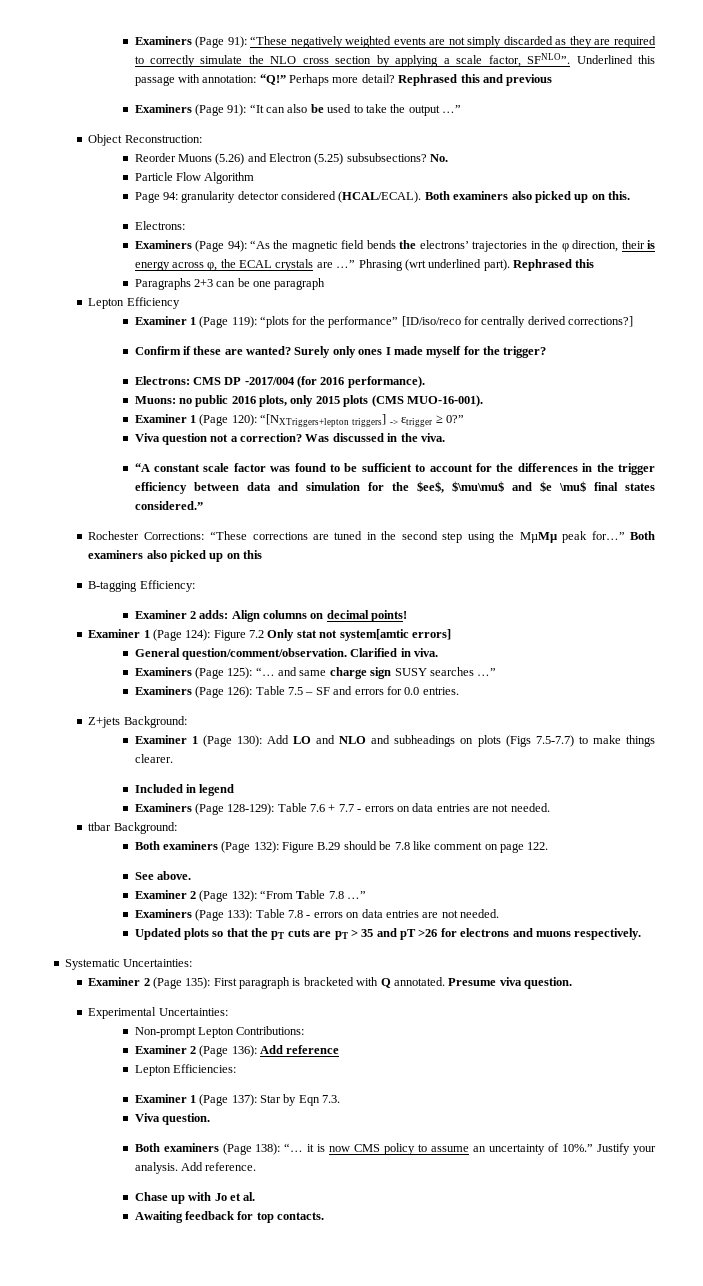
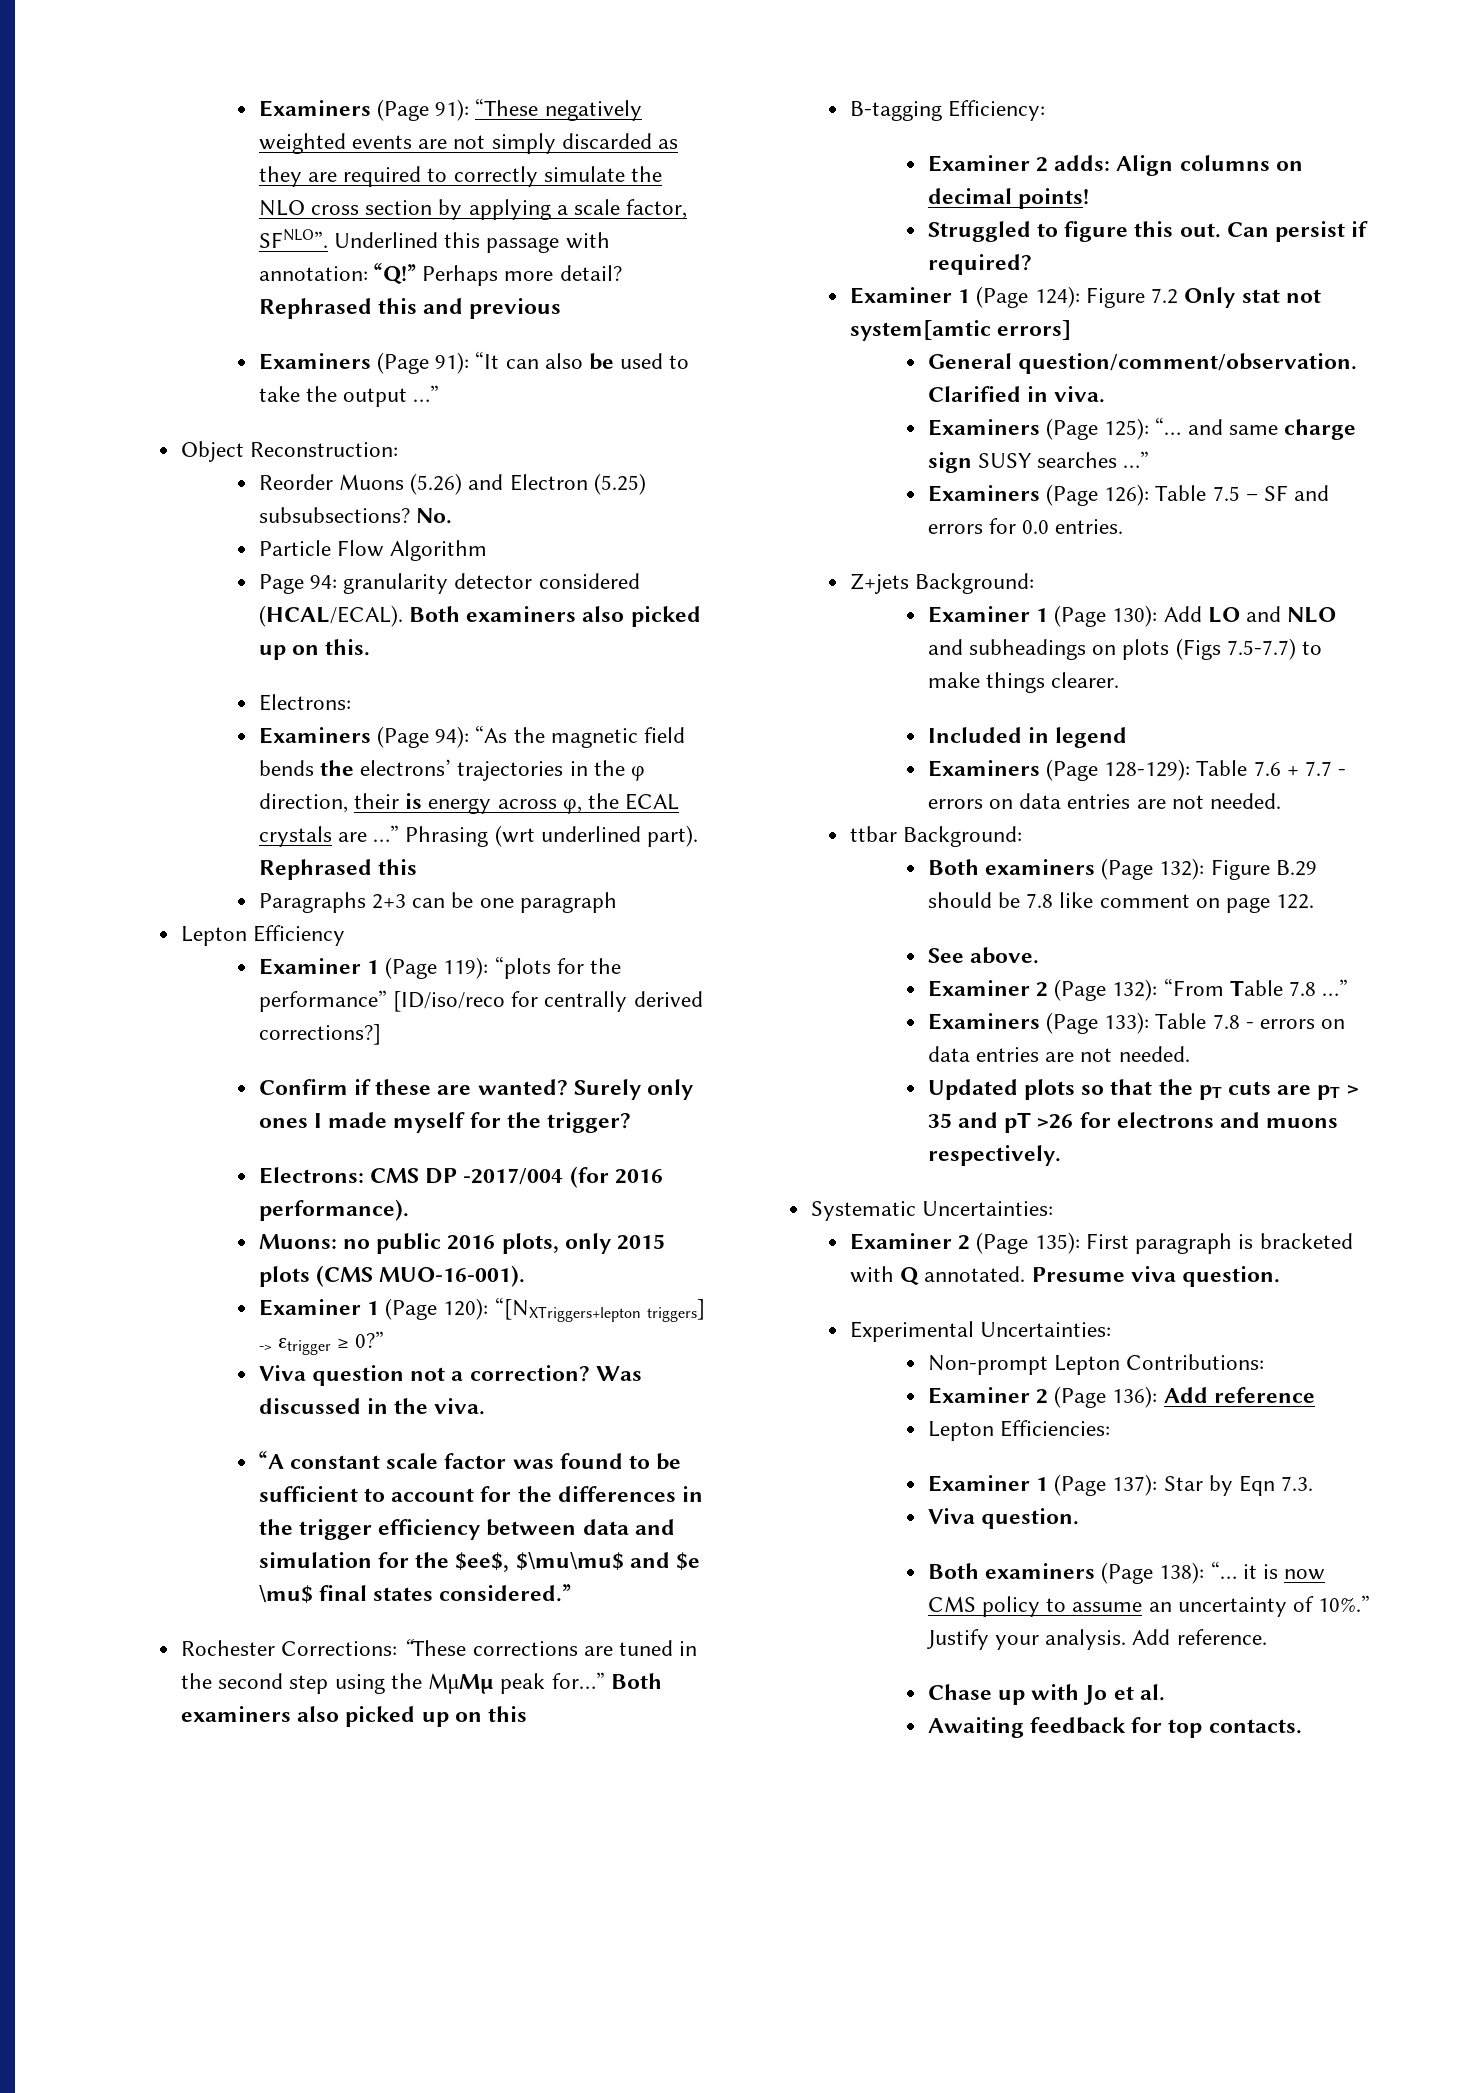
(408, 616) none -> [927,221,1369,242] [927,254,1032,275] // Struggled to figure this out. Can persist if required?

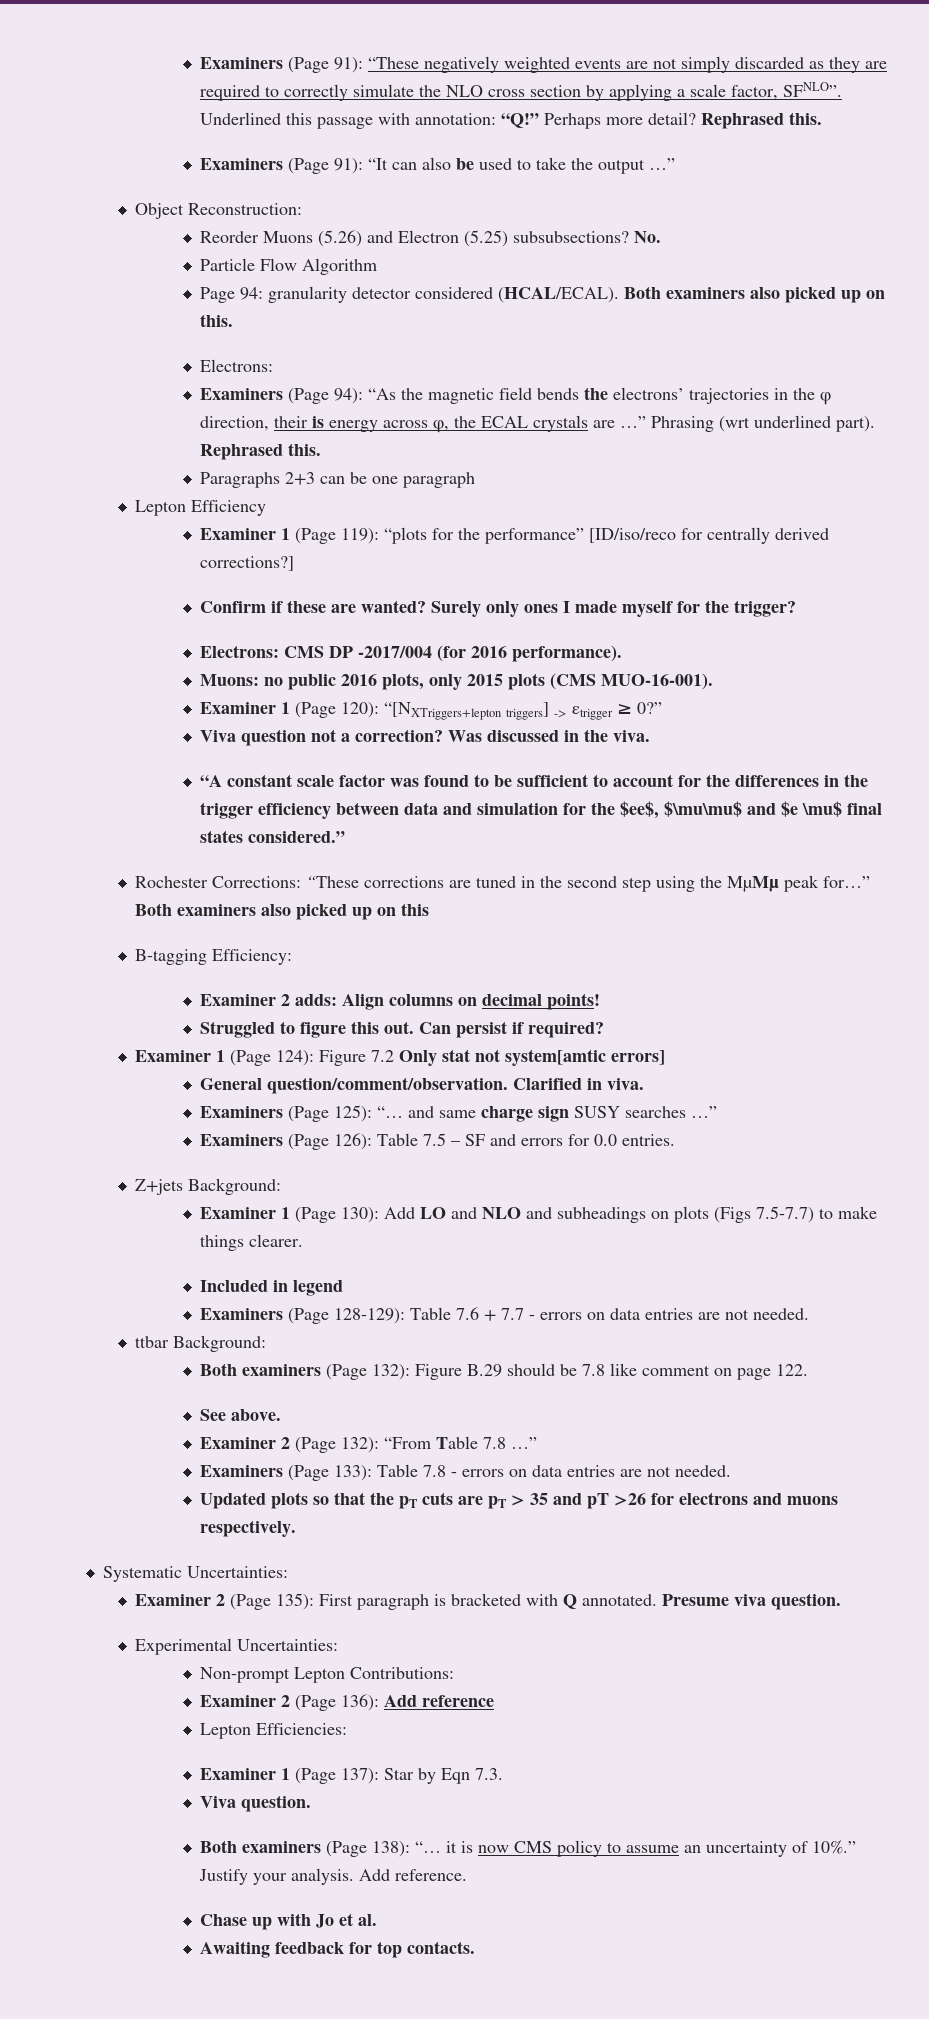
[377,298,562,319] this and previous -> [788,112,822,125] this.
[377,859,417,875] this -> [287,443,321,456] this.

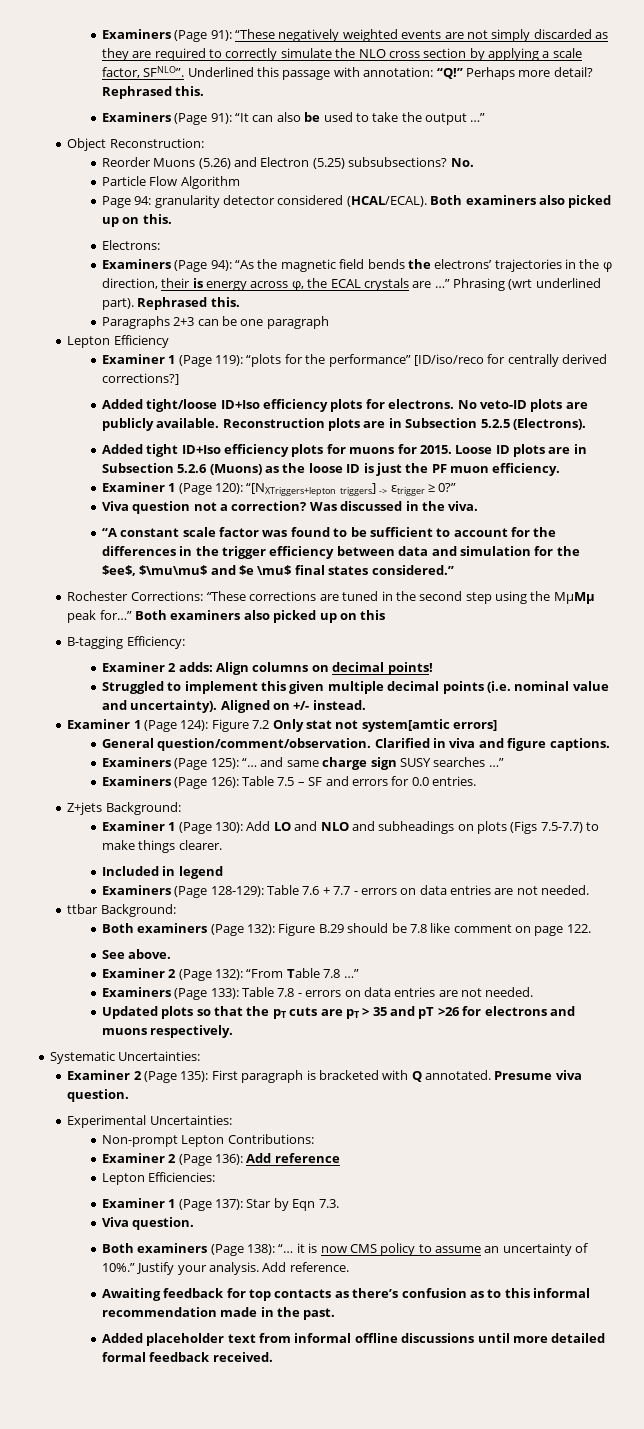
[199,600,796,617] [199,645,622,662] [199,673,713,690] Confirm if these are wanted? Surely only ones I made myself for the trigger? // Electrons: CMS DP -2017/004 (for 2016 performance). // Muons: no public 2016 plots, only 2015 plots (CMS MUO-16-001). -> [101,399,588,412] [101,418,586,431] [101,444,587,457] [101,463,561,476] Added tight/loose ID+Iso efficiency plots for electrons. No veto-ID plots are publicly available. Reconstruction plots are in Subsection 5.2.5 (Electrons). // Added tight ID+Iso efficiency plots for muons for 2015. Loose ID plots are in Subsection 5.2.6 (Muons) as the loose ID is just the PF muon efficiency.
[299,1021,604,1038] figure this out. Can persist if required? -> [184,681,609,694] [101,700,366,713] implement this given multiple decimal points (i.e. nominal value and uncertainty). Aligned on +/- instead.
[606,1078,644,1090] viva. -> [449,738,610,751] viva and figure captions.
[199,1913,377,1930] [199,1941,475,1958] Chase up with Jo et al. // Awaiting feedback for top contacts. -> [101,1288,591,1301] [101,1307,336,1320] [101,1333,606,1346] [101,1352,273,1362] Awaiting feedback for top contacts as there’s confusion as to this informal recommendation made in the past. // Added placeholder text from informal offline discussions until more detailed formal feedback received.

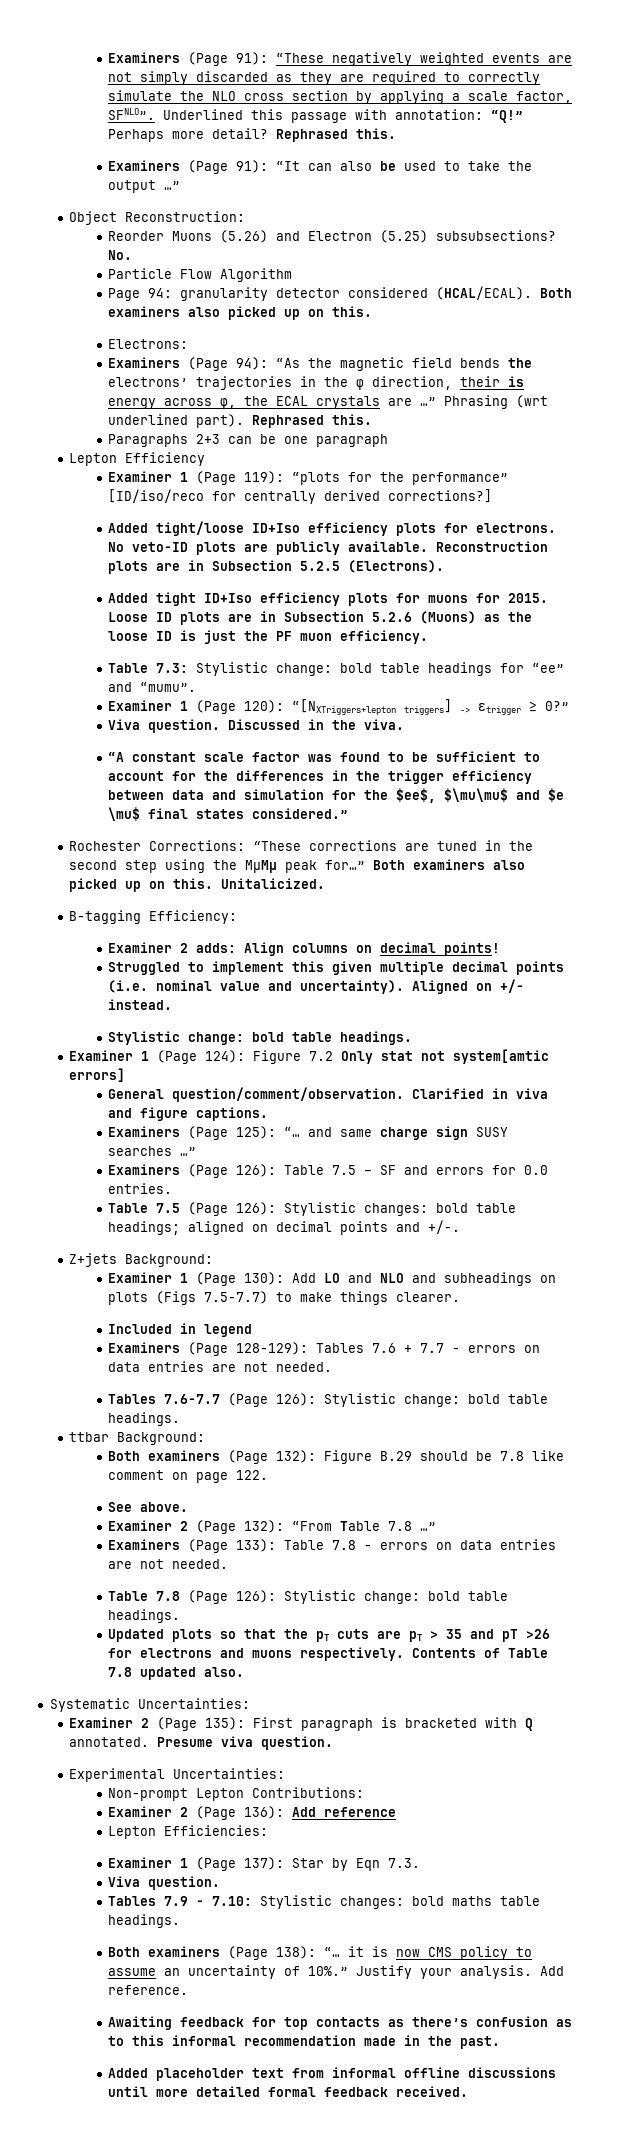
(561, 469) none -> [108,662,565,676] [108,682,197,692] // Table 7.3: Stylistic change: bold table headings for “ee” and “mumu”.
[132,501,403,514] question not a correction? Was discussed -> [148,719,301,733] question. Discussed
[360,610,386,620] this -> [173,878,326,889] this. Unitalicized.
(366, 705) none -> [108,1031,413,1045] // Stylistic change: bold table headings.
(477, 781) none -> [108,1202,517,1216] [108,1220,461,1235] // Table 7.5 (Page 126): Stylistic changes: bold table headings; aligned on decimal points and +/-.
[267,885,300,895] Table -> [316,1343,365,1353] Tables
(590, 890) none -> [108,1393,549,1407] [108,1412,181,1426] // Tables 7.6-7.7 (Page 126): Stylistic change: bold table headings.
(534, 992) none -> [108,1590,509,1604] [108,1609,181,1623] // Table 7.8 (Page 126): Stylistic change: bold table headings.
(234, 1031) none -> [412,1648,549,1658] [108,1667,245,1680] Contents of Table 7.8 updated also.
(195, 1223) none -> [108,1895,541,1909] [108,1914,181,1928] // Tables 7.9 - 7.10: Stylistic changes: bold maths table headings.

